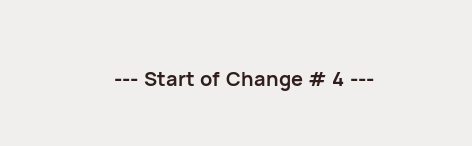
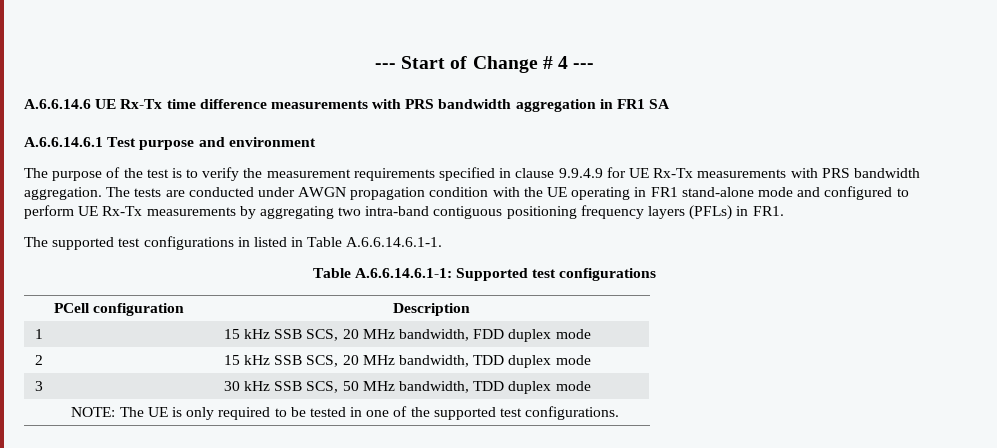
(374, 82) none -> [24,99,671,112] [24,137,316,150] [24,167,920,181] [24,186,909,200] [24,205,784,220] [24,236,443,250] [312,268,657,281] [53,303,185,316] [393,303,470,316] [34,329,43,339] [223,329,591,342] [34,355,43,365] [223,355,591,368] [34,381,43,391] [223,381,591,394] [71,406,620,420] // A.6.6.14.6 UE Rx-Tx time difference measurements with PRS bandwidth aggregation in FR1 SA // A.6.6.14.6.1 Test purpose and environment // The purpose of the test is to verify the measurement requirements specified in clause 9.9.4.9 for UE Rx-Tx measurements with PRS bandwidth aggregation. The tests are conducted under AWGN propagation condition with the UE operating in FR1 stand-alone mode and configured to perform UE Rx-Tx measurements by aggregating two intra-band contiguous positioning frequency layers (PFLs) in FR1. // The supported test configurations in listed in Table A.6.6.14.6.1-1. // Table A.6.6.14.6.1-1: Supported test configurations // PCell configuration | Description // 1 | 15 kHz SSB SCS, 20 MHz bandwidth, FDD duplex mode // 2 | 15 kHz SSB SCS, 20 MHz bandwidth, TDD duplex mode // 3 | 30 kHz SSB SCS, 50 MHz bandwidth, TDD duplex mode // NOTE: The UE is only required to be tested in one of the supported test configurations.

